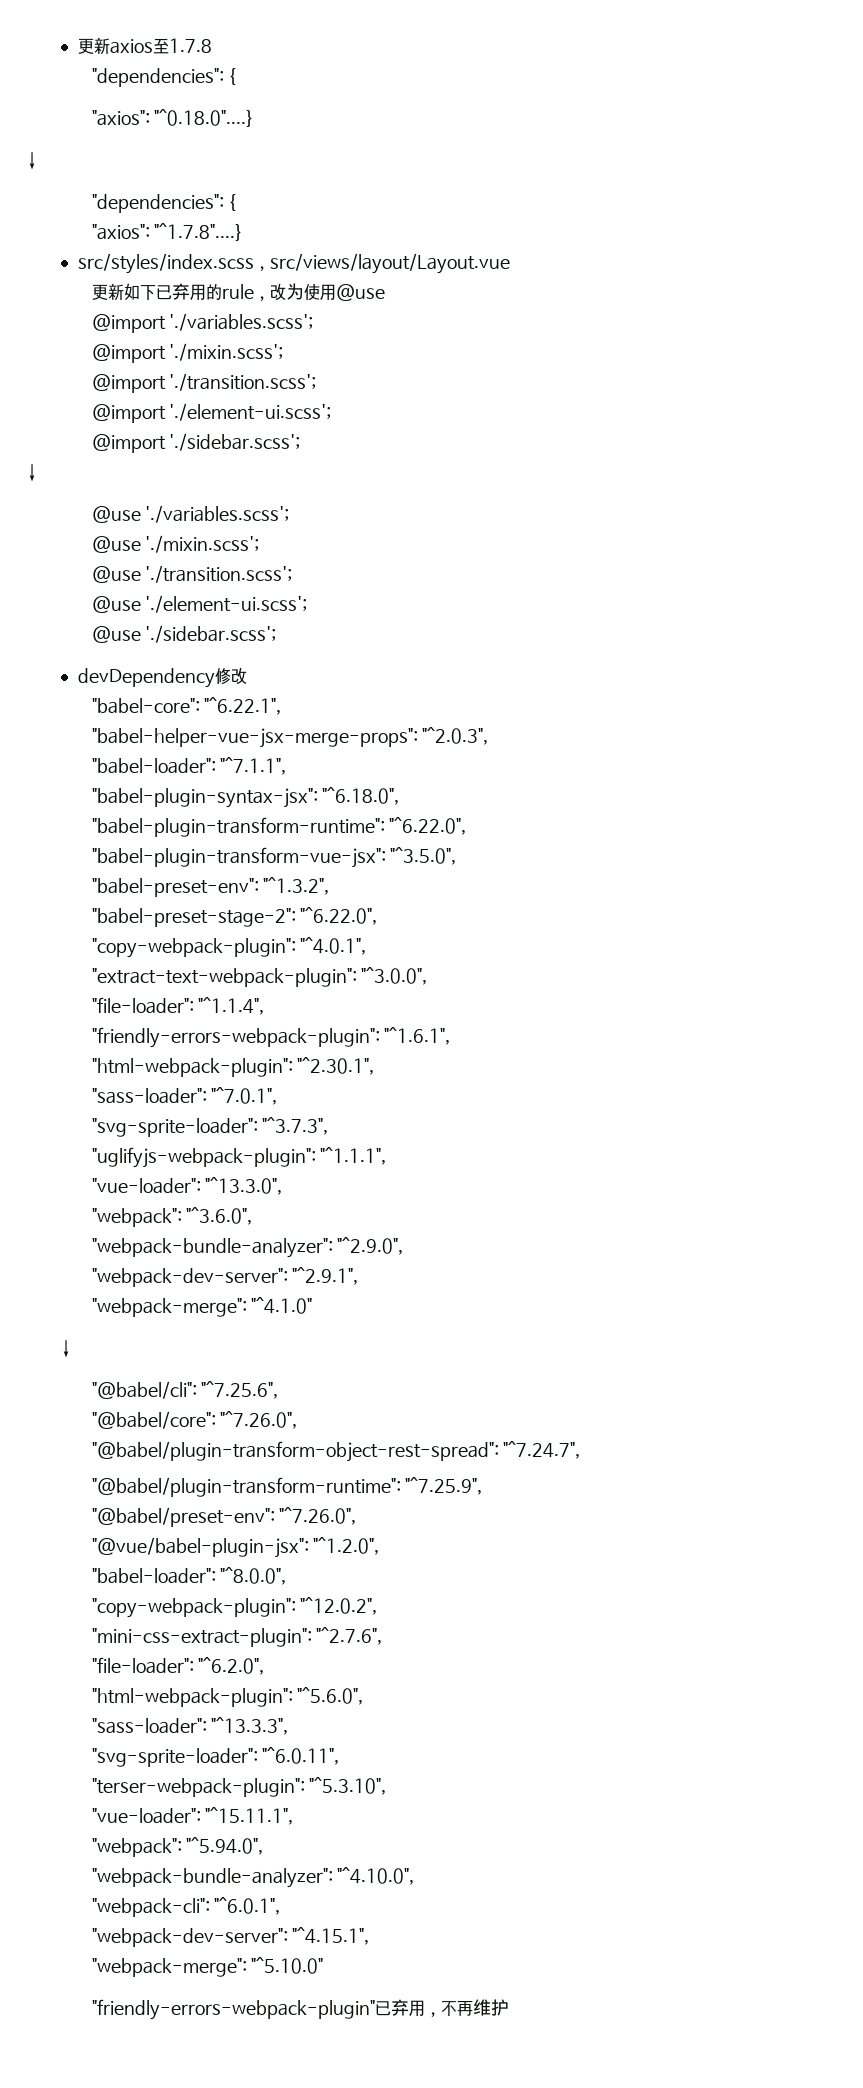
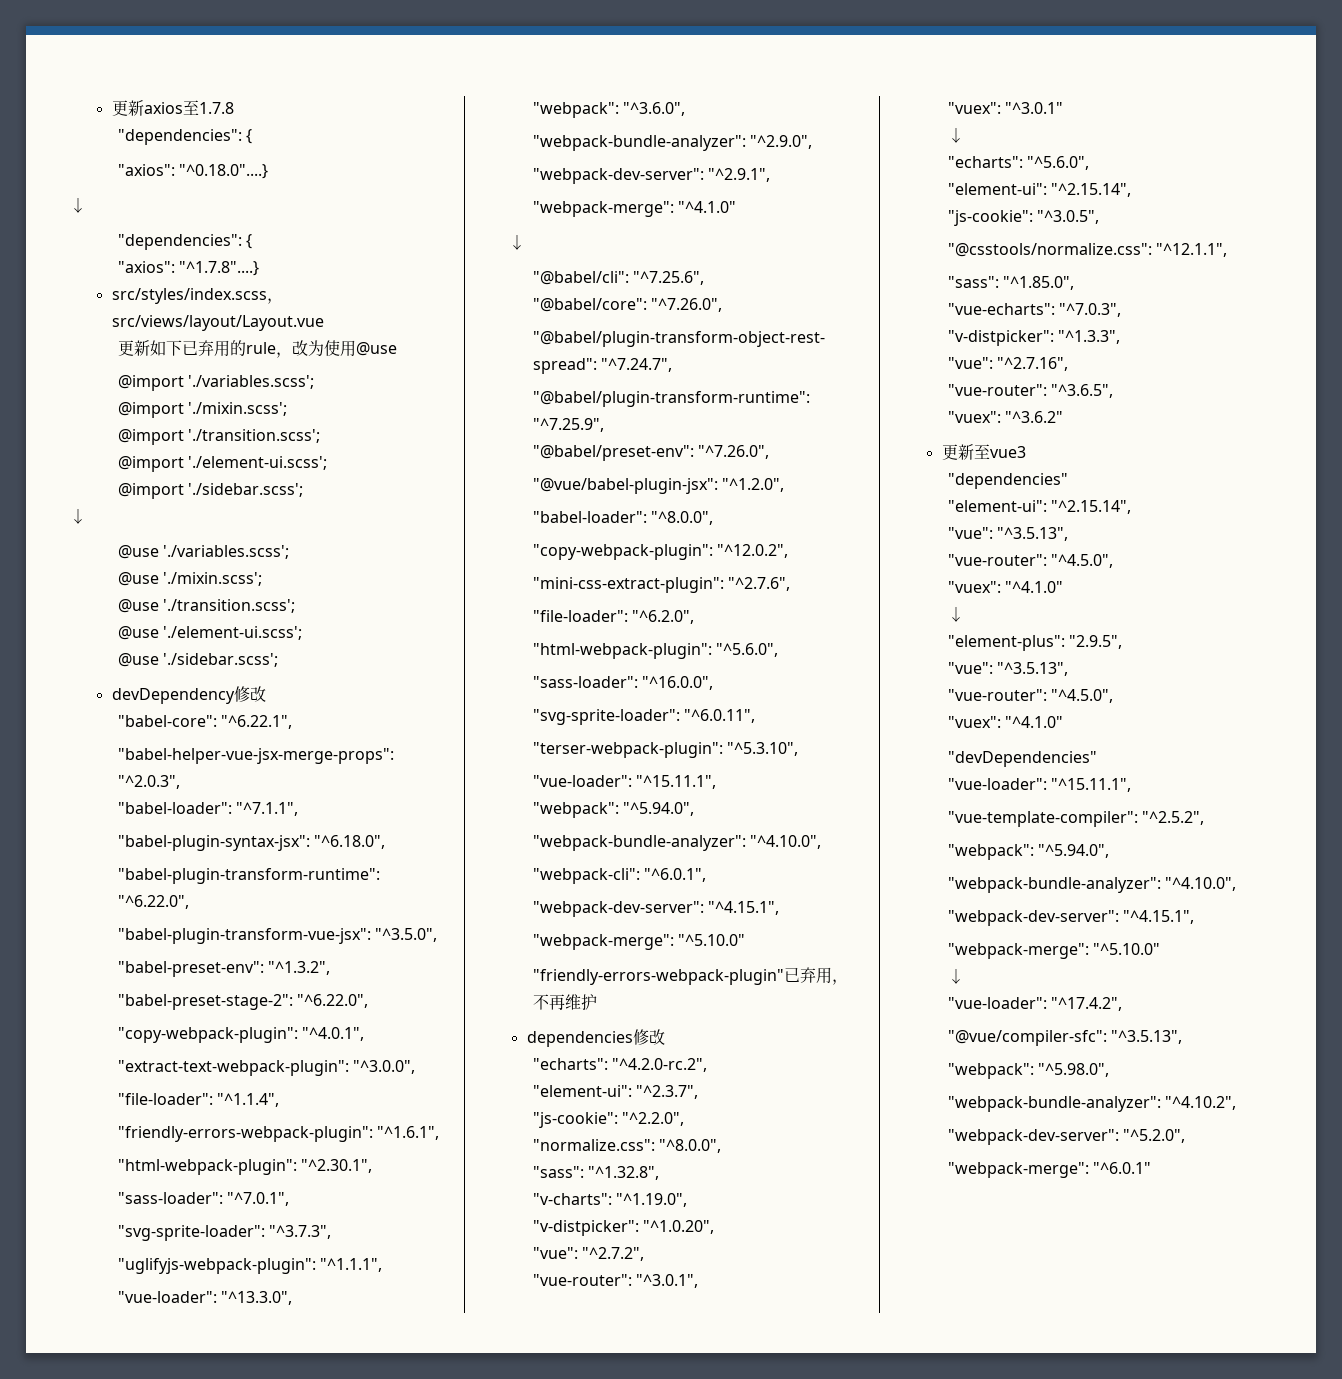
[211,1717,289,1735] "^13.3.3", -> [642,676,714,690] "^16.0.0",
(509, 2007) none -> [526,1029,665,1047] [533,1058,708,1072] [533,1085,699,1099] [533,1112,685,1128] [533,1139,722,1153] [533,1166,660,1180] [533,1193,688,1207] [533,1220,715,1236] [533,1247,645,1261] [533,1274,699,1288] [948,102,1064,114] [948,128,965,143] [948,156,1090,170] [948,183,1132,197] [948,210,1100,226] [948,243,1228,257] [948,276,1075,290] [948,303,1122,317] [948,330,1121,346] [948,357,1069,371] [948,384,1114,398] [948,411,1064,423] [941,444,1026,460] [948,473,1069,489] [948,500,1132,514] [948,527,1069,541] [948,554,1114,568] [948,581,1064,593] [948,607,965,622] [948,635,1123,651] [948,662,1069,676] [948,689,1114,703] [948,716,1064,728] [948,751,1098,767] [948,778,1132,792] [948,811,1205,827] [948,844,1110,860] [948,877,1237,893] [948,910,1195,926] [948,943,1161,959] [948,969,965,984] [948,997,1123,1011] [948,1030,1183,1046] [948,1063,1110,1079] [948,1096,1237,1112] [948,1129,1186,1145] [948,1162,1152,1178] // dependencies修改 // "echarts": "^4.2.0-rc.2", // "element-ui": "^2.3.7", // "js-cookie": "^2.2.0", // "normalize.css": "^8.0.0", // "sass": "^1.32.8", // "v-charts": "^1.19.0", // "v-distpicker": "^1.0.20", // "vue": "^2.7.2", // "vue-router": "^3.0.1", // "vuex": "^3.0.1" // ↓ // "echarts": "^5.6.0", // "element-ui": "^2.15.14", // "js-cookie": "^3.0.5", // "@csstools/normalize.css": "^12.1.1", // "sass": "^1.85.0", // "vue-echarts": "^7.0.3", // "v-distpicker": "^1.3.3", // "vue": "^2.7.16", // "vue-router": "^3.6.5", // "vuex": "^3.6.2" // 更新至vue3 // "dependencies" // "element-ui": "^2.15.14", // "vue": "^3.5.13", // "vue-router": "^4.5.0", // "vuex": "^4.1.0" // ↓ // "element-plus": "2.9.5", // "vue": "^3.5.13", // "vue-router": "^4.5.0", // "vuex": "^4.1.0" // "devDependencies" // "vue-loader": "^15.11.1", // "vue-template-compiler": "^2.5.2", // "webpack": "^5.94.0", // "webpack-bundle-analyzer": "^4.10.0", // "webpack-dev-server": "^4.15.1", // "webpack-merge": "^5.10.0" // ↓ // "vue-loader": "^17.4.2", // "@vue/compiler-sfc": "^3.5.13", // "webpack": "^5.98.0", // "webpack-bundle-analyzer": "^4.10.2", // "webpack-dev-server": "^5.2.0", // "webpack-merge": "^6.0.1"

